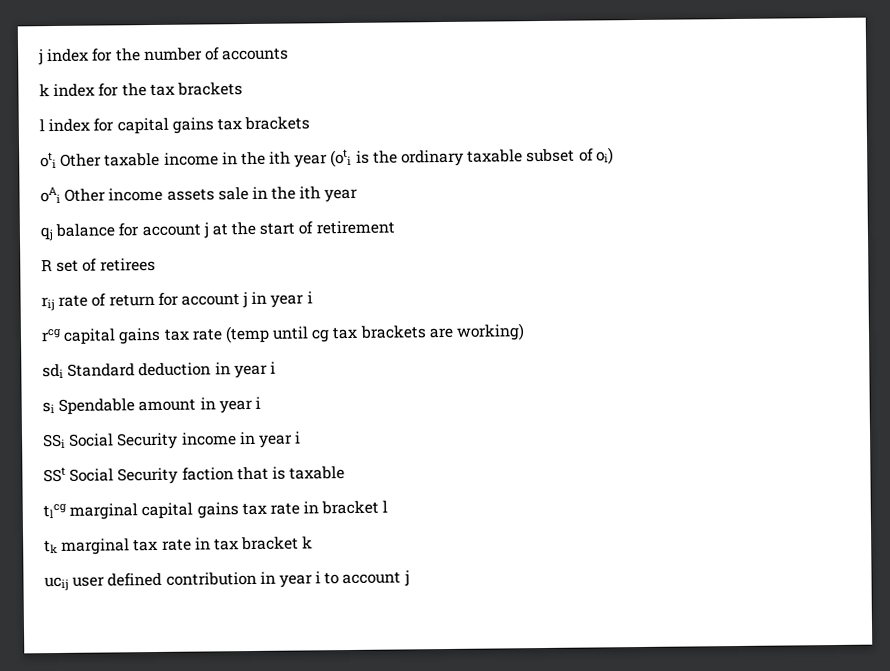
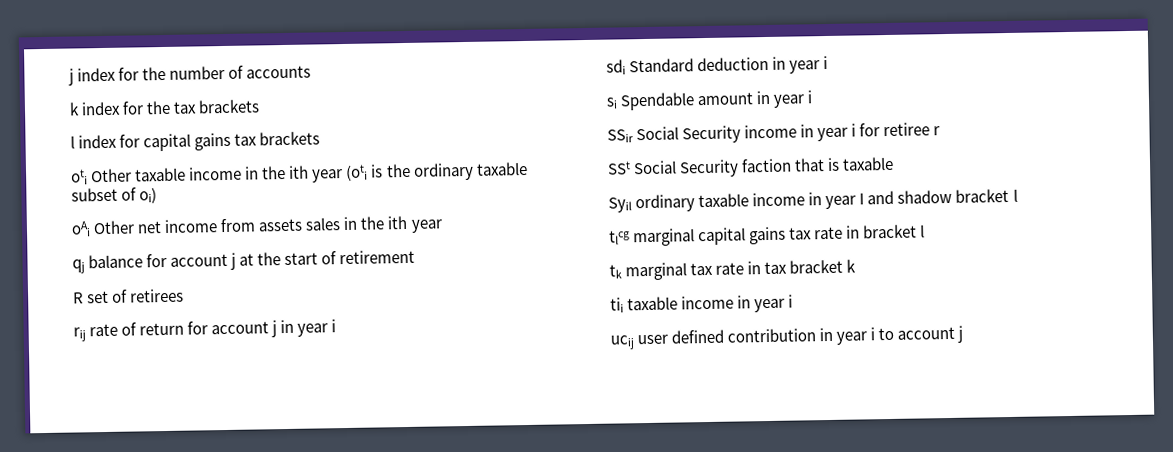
[108,187,249,202] income assets sale -> [137,217,342,234] net income from assets sales
[41,323,526,345] // rcg capital gains tax rate (temp until cg tax brackets are working) -> (337, 326) none
[42,433,66,449] SSi -> [607,129,634,143] SSir
(302, 437) none -> [859,122,941,137] for retiree r
(346, 473) none -> [608,188,1018,213] // Syil ordinary taxable income in year I and shadow bracket l
(314, 542) none -> [610,294,794,313] // tii taxable income in year i

